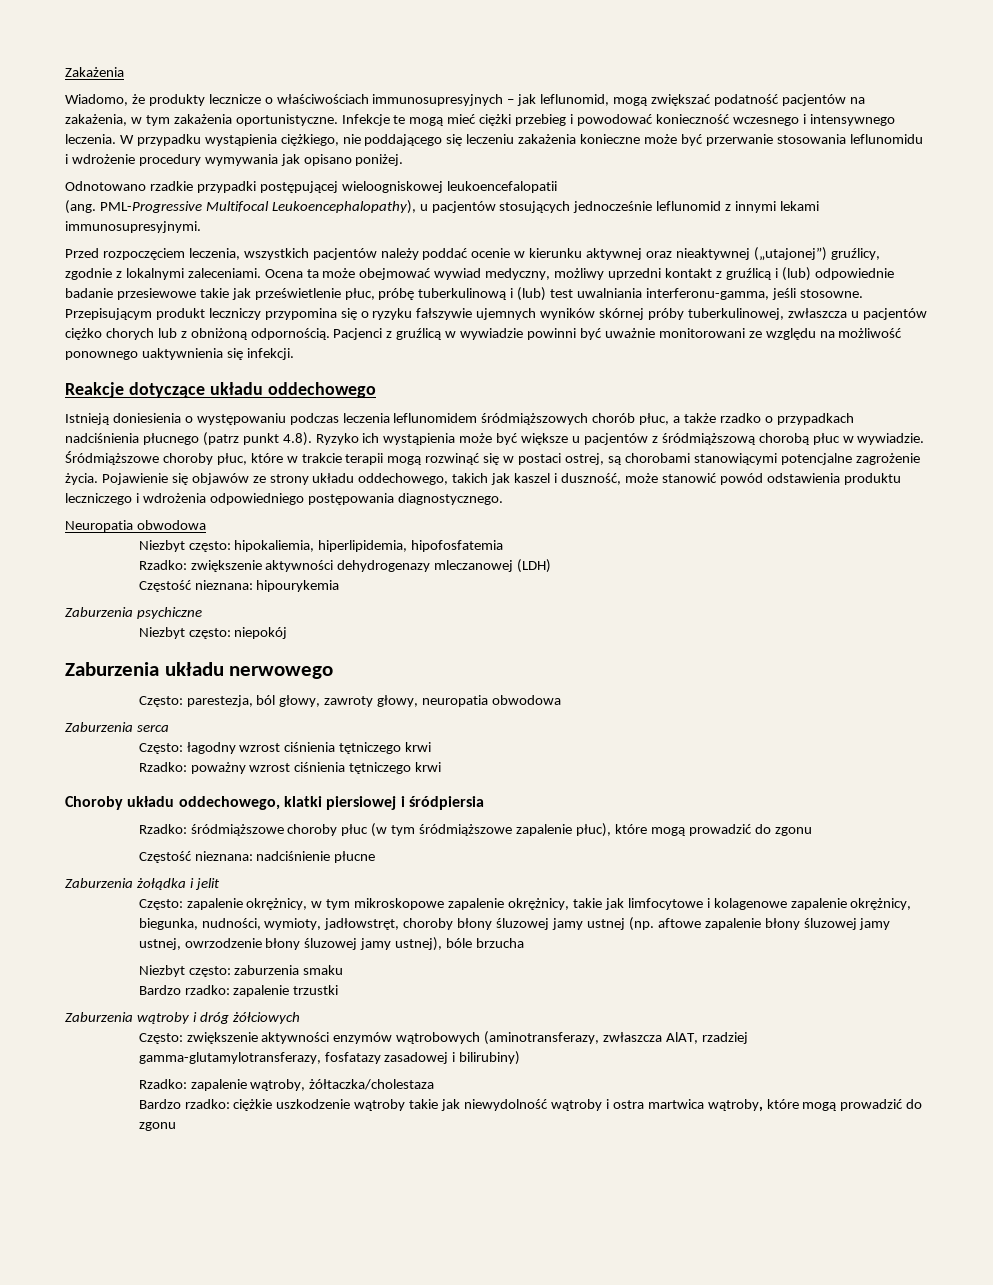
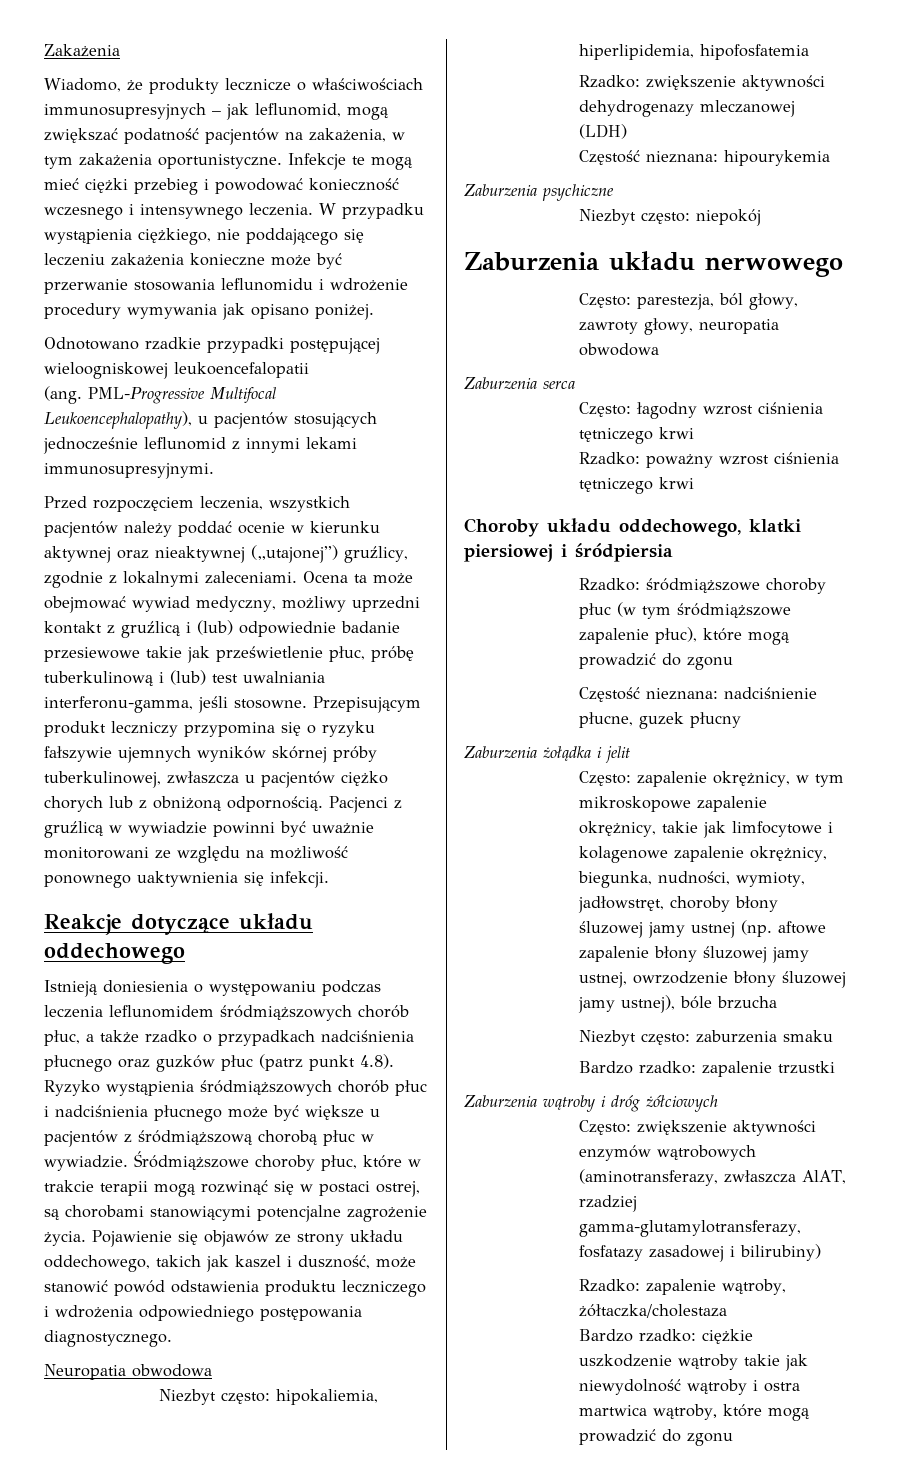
(199, 439) none -> [118,1055,253,1072] oraz guzków płuc
[362,433,456,445] ich wystąpienia -> [106,1080,427,1096] [44,1105,222,1122] wystąpienia śródmiąższowych chorób płuc i nadciśnienia płucnego
[334,851,376,863] płucne -> [578,712,741,729] płucne, guzek płucny

